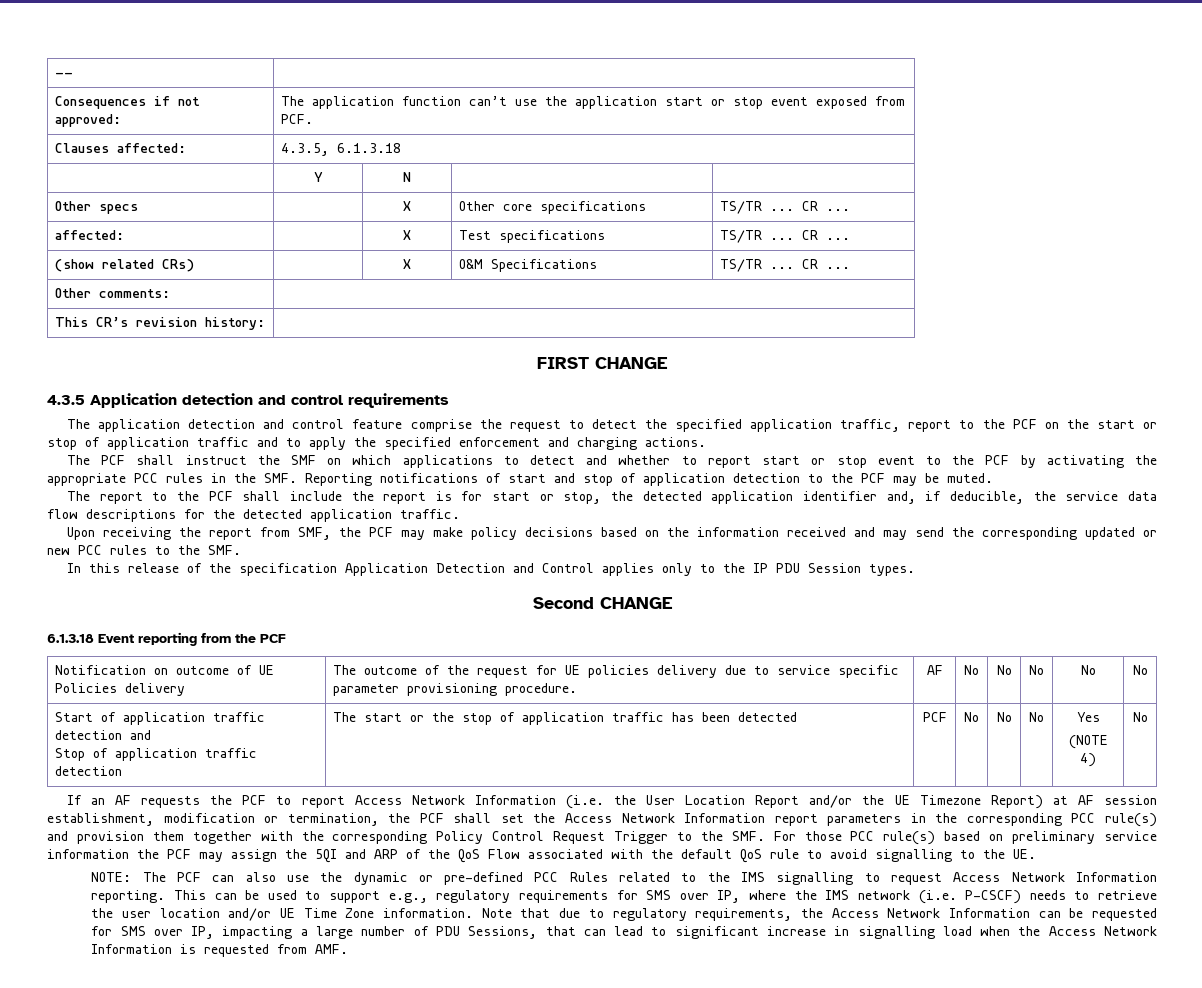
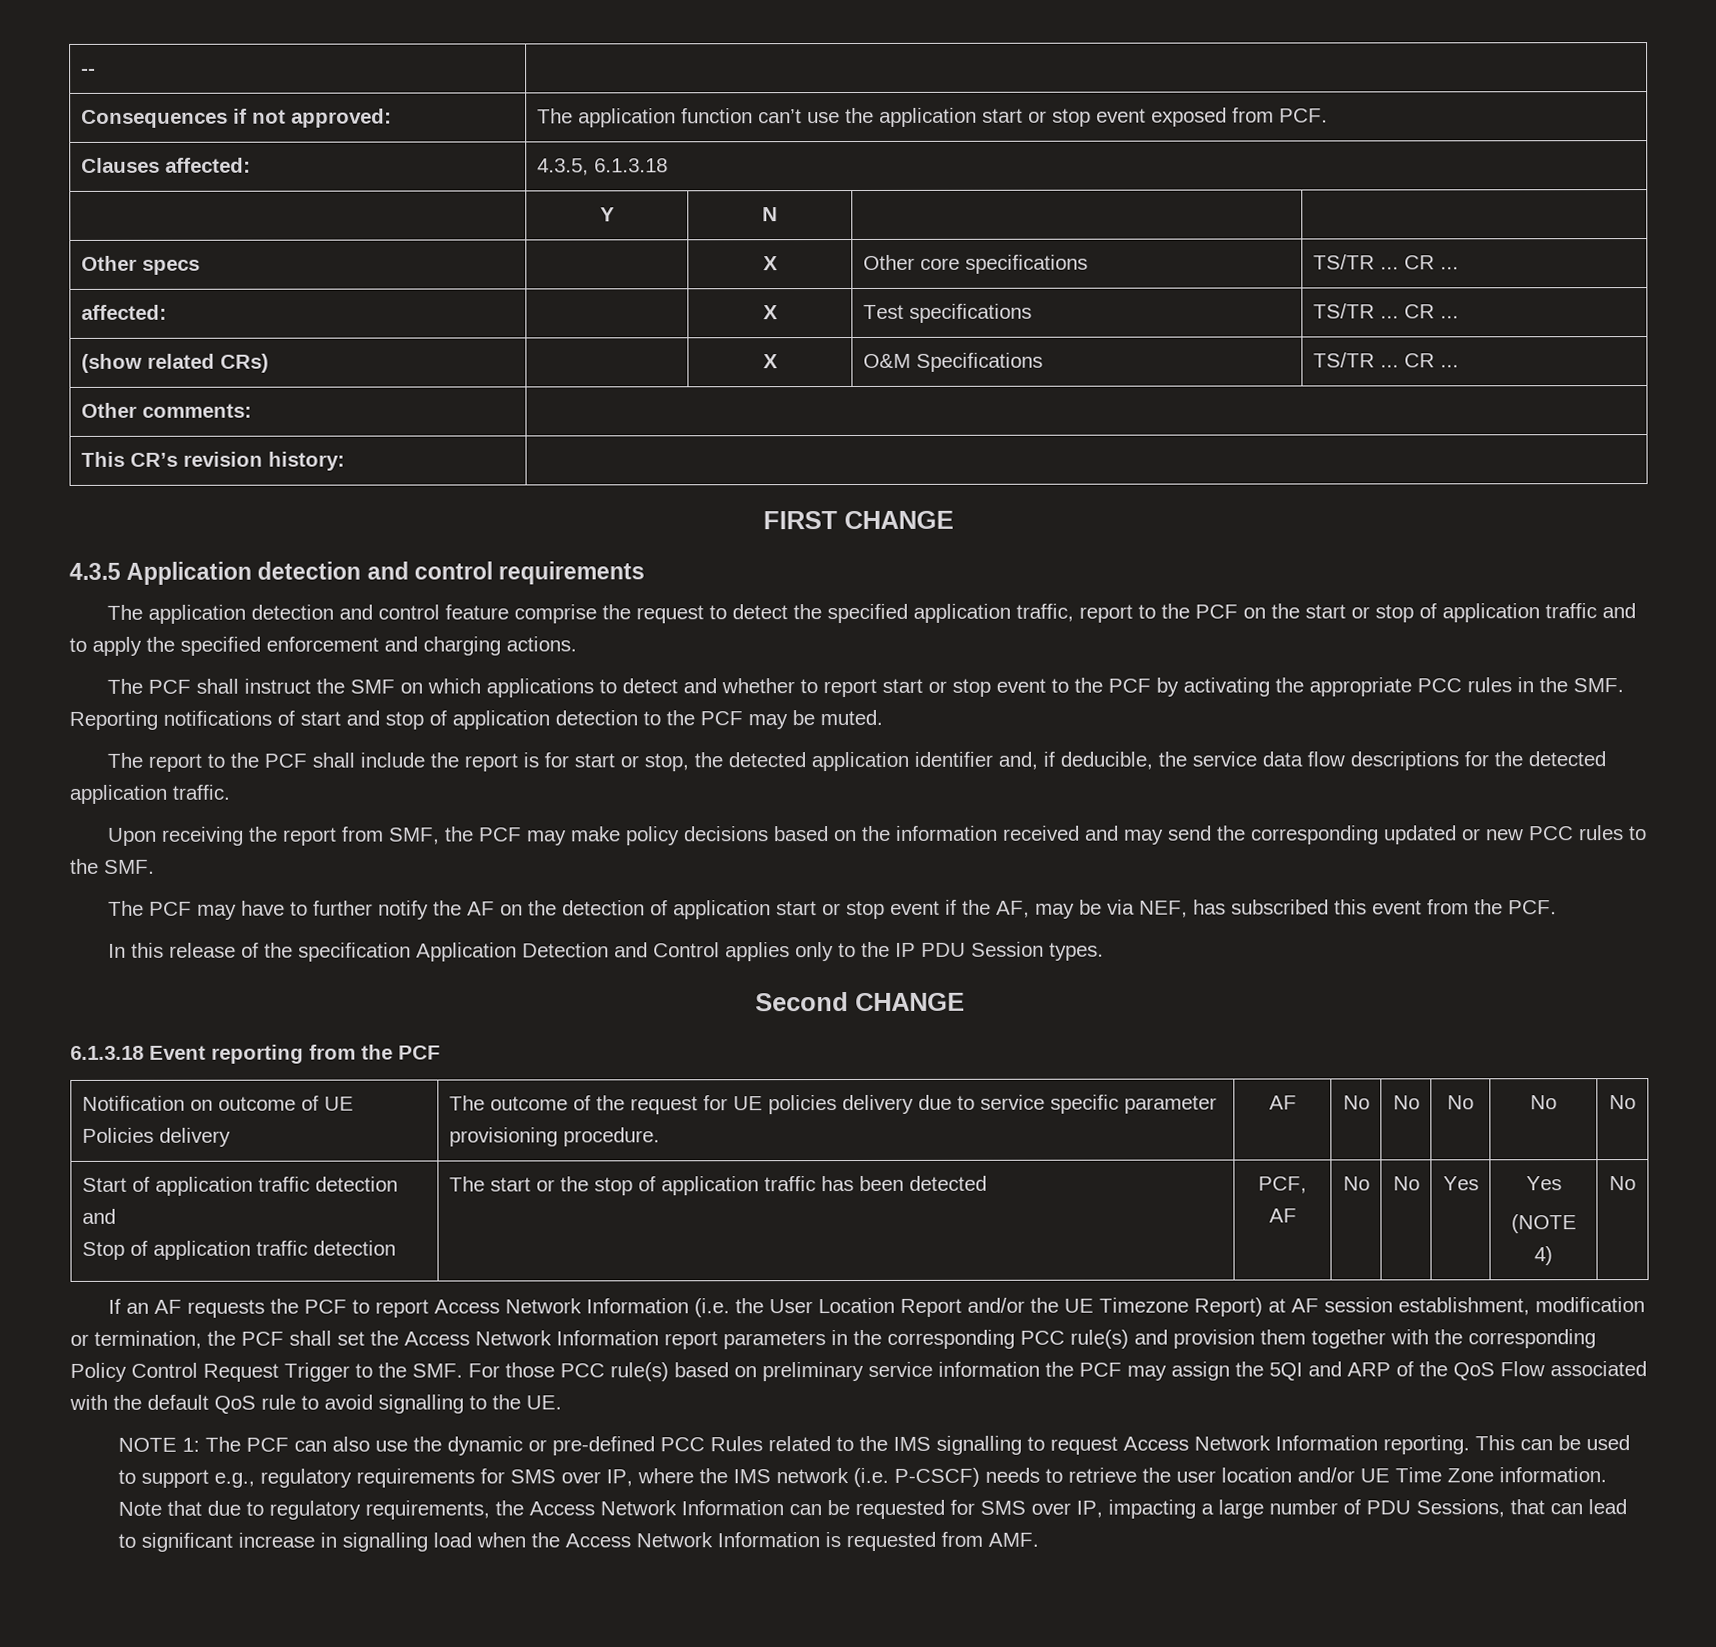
(241, 550) none -> [107,899,1557,920] // The PCF may have to further notify the AF on the detection of application start or stop event if the AF, may be via NEF, has subscribed this event from the PCF.
[922,712,947,722] [964,712,979,722] [996,712,1012,722] [1029,712,1044,722] PCF | No | No | No -> [1258,1176,1307,1194] [1268,1208,1297,1223] [1342,1176,1370,1191] [1392,1176,1420,1191] [1442,1176,1479,1191] PCF, AF | No | No | Yes
[91,872,132,882] NOTE: -> [117,1437,200,1452] NOTE 1:

